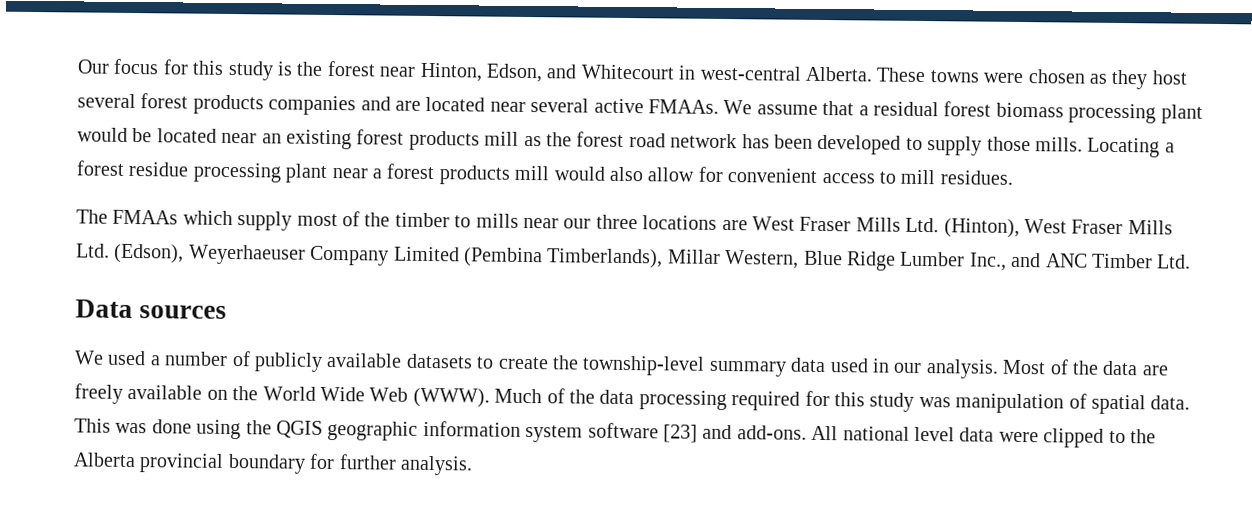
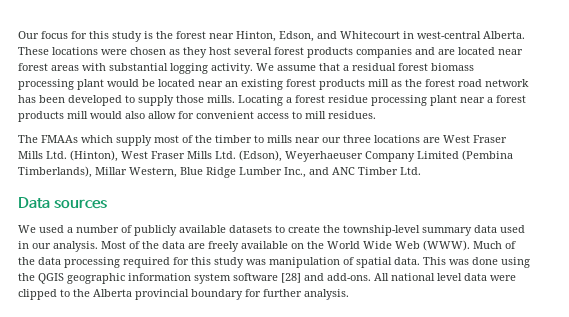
[929,70,979,83] towns -> [52,47,98,55] locations
[530,98,719,114] several active FMAAs. -> [18,63,253,74] forest areas with substantial logging activity.
[663,424,698,443] [23] -> [281,273,301,283] [28]

